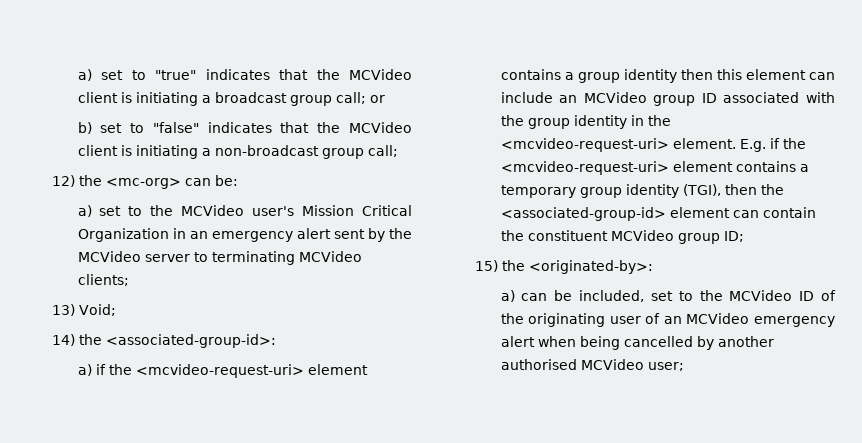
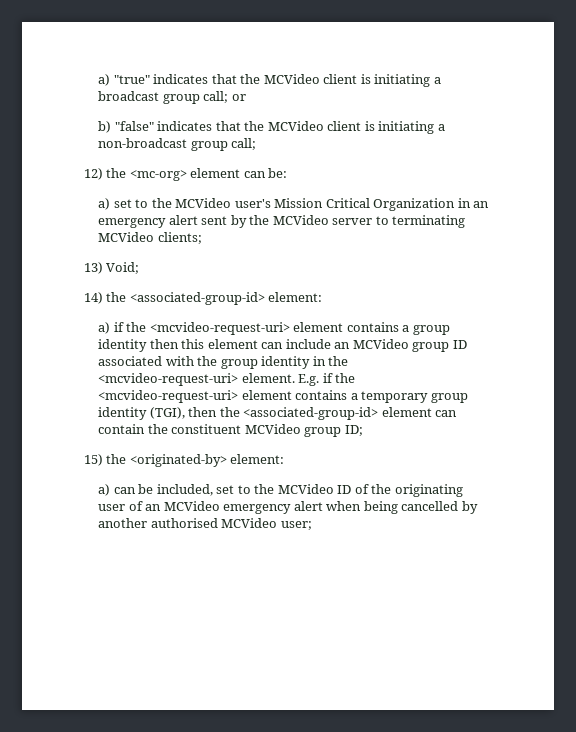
[77,69,146,81] a) set to -> [98,74,111,86] a)
[100,123,145,133] set to -> (112, 127) none
(182, 183) none -> [190,168,241,178] element
[106,334,277,348] <associated-group-id>: -> [129,292,323,305] <associated-group-id> element:
[529,260,654,274] <originated-by>: -> [129,454,285,467] <originated-by> element:

